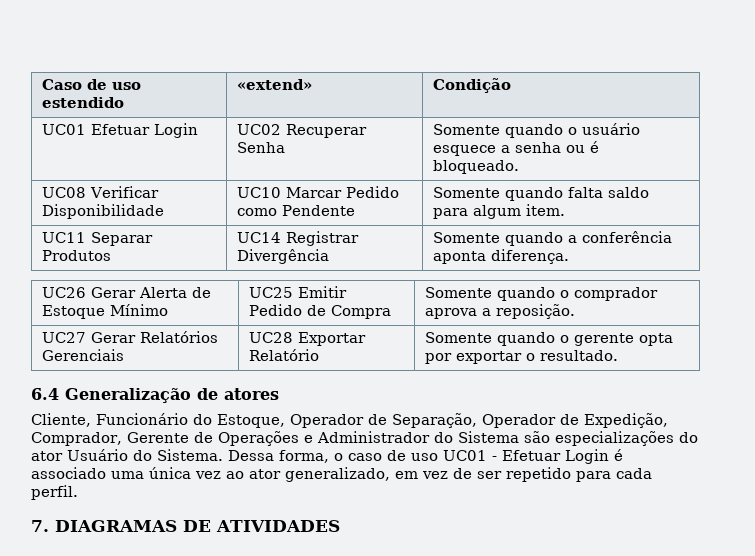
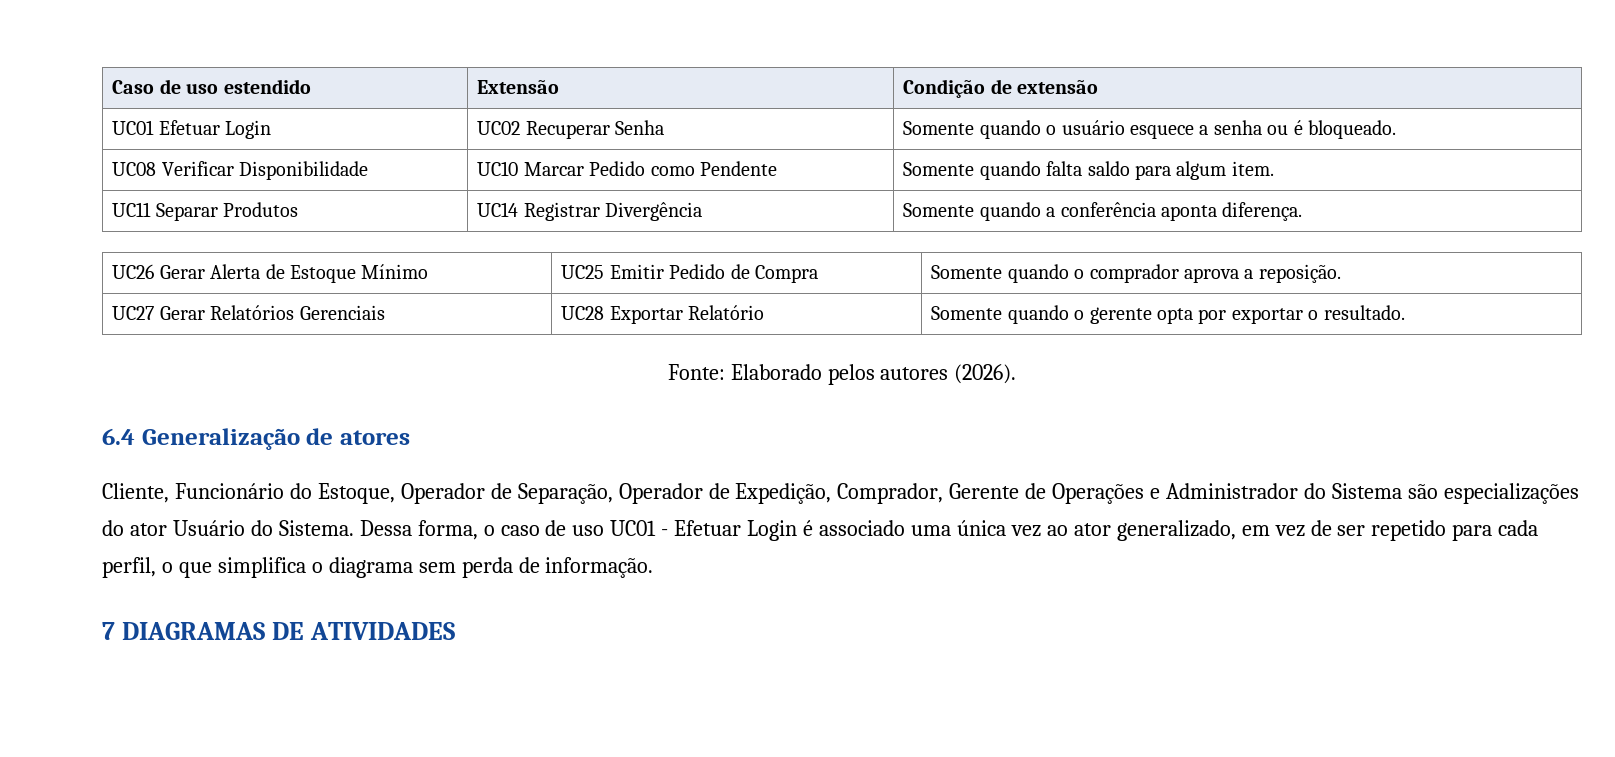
[237,79,313,90] «extend» -> [477,80,560,94] Extensão
(512, 85) none -> [990,79,1099,94] de extensão
(619, 355) none -> [667,364,1017,385] // Fonte: Elaborado pelos autores (2026).
[31,485,78,500] [31,520,49,532] perfil. // 7. -> [102,557,654,578] [102,622,115,640] perfil, o que simplifica o diagrama sem perda de informação. // 7

